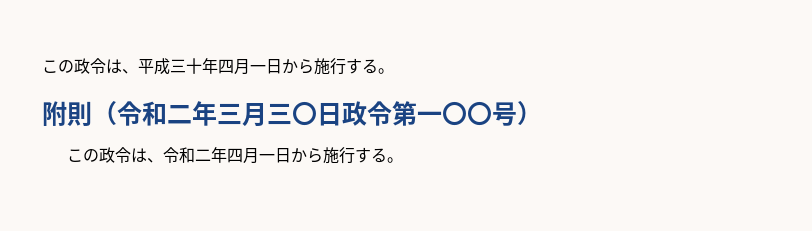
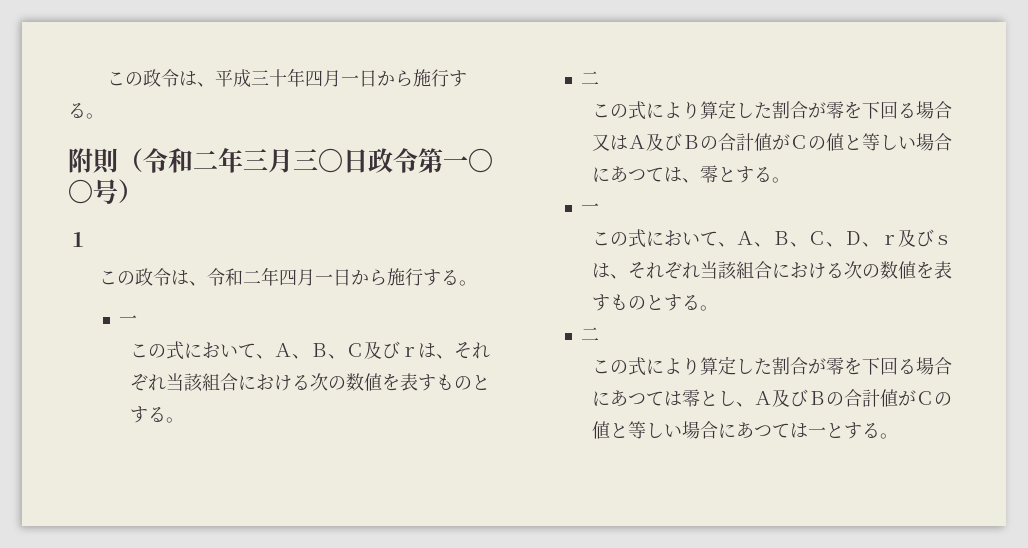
(542, 113) none -> [68,232,88,247] // １
(403, 160) none -> [118,315,137,325] [129,341,490,360] [129,373,490,392] [129,406,184,423] [580,71,599,85] [591,100,952,120] [591,133,952,151] [591,165,790,183] [580,203,599,213] [591,229,952,248] [591,261,952,280] [591,294,718,311] [580,327,599,341] [591,356,952,376] [591,389,952,407] [591,421,898,439] // 一 // この式において、Ａ、Ｂ、Ｃ及びｒは、それぞれ当該組合における次の数値を表すものとする。 // 二 // この式により算定した割合が零を下回る場合又はＡ及びＢの合計値がＣの値と等しい場合にあつては、零とする。 // 一 // この式において、Ａ、Ｂ、Ｃ、Ｄ、ｒ及びｓは、それぞれ当該組合における次の数値を表すものとする。 // 二 // この式により算定した割合が零を下回る場合にあつては零とし、Ａ及びＢの合計値がＣの値と等しい場合にあつては一とする。

